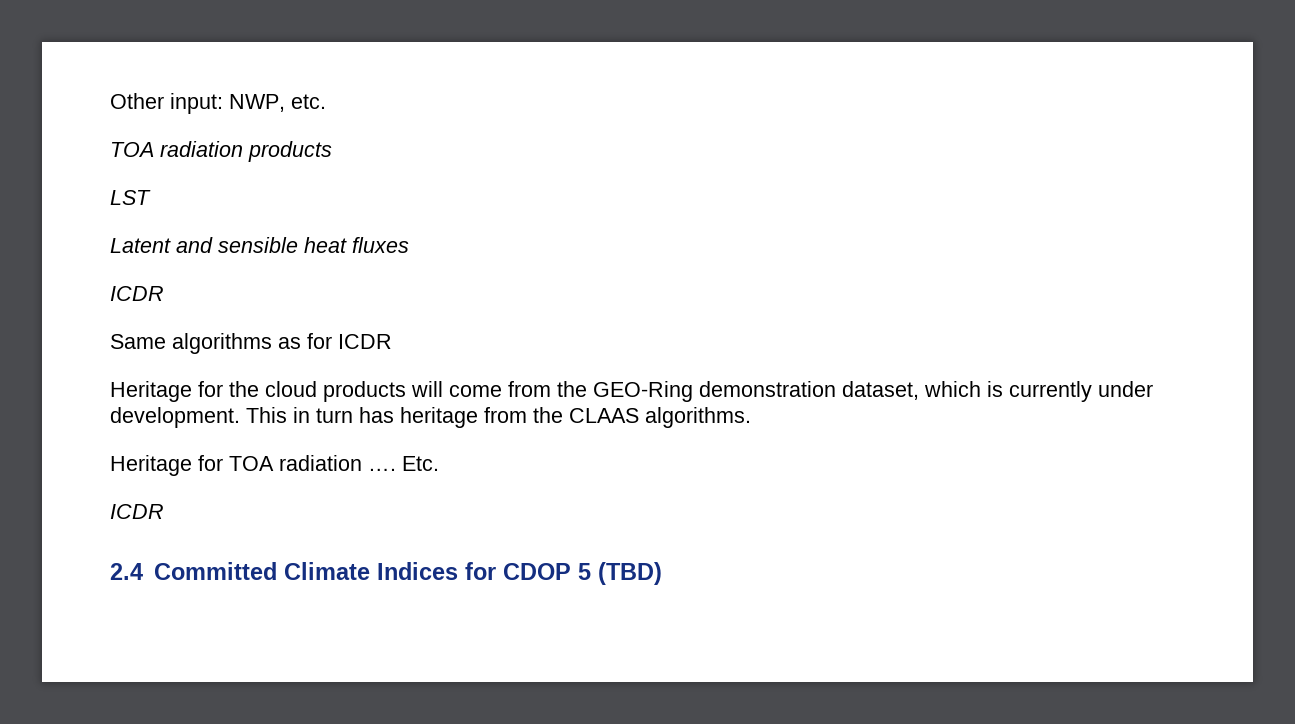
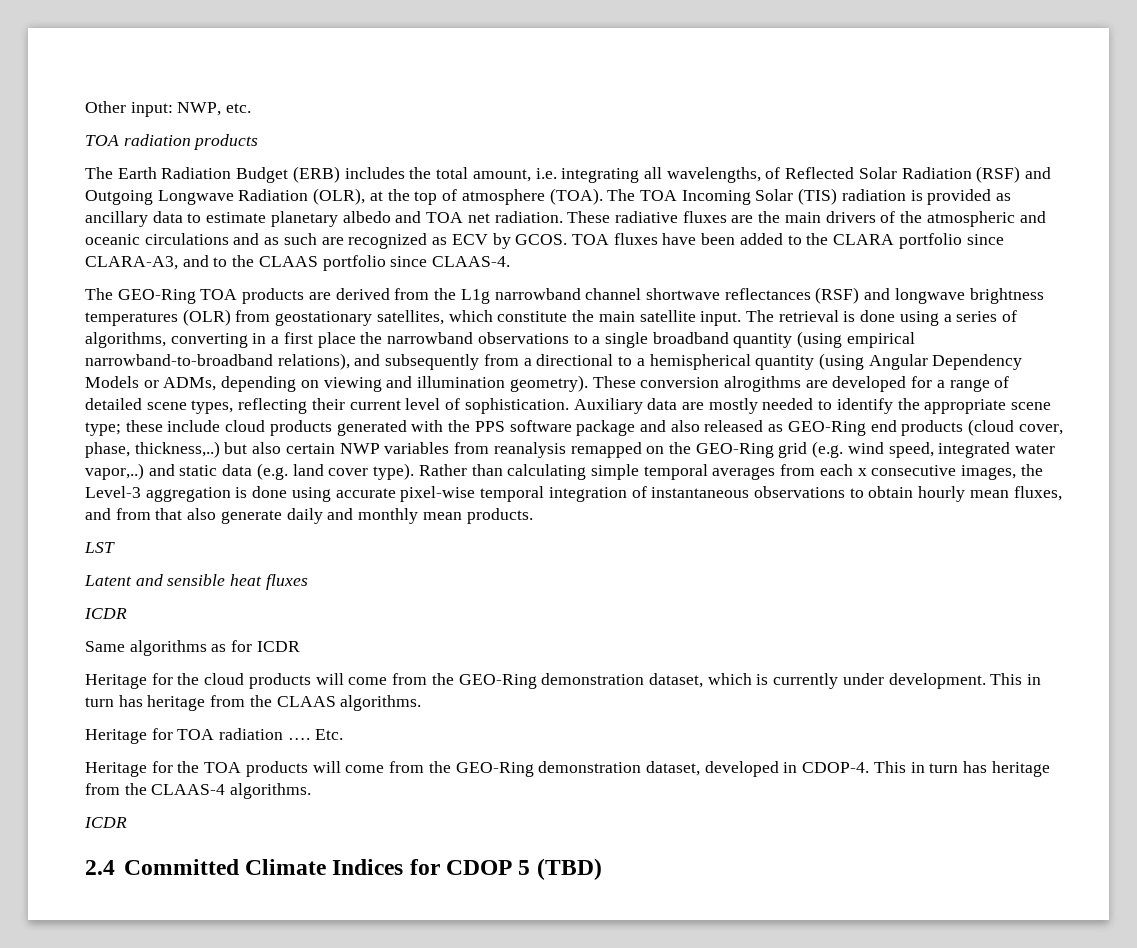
(332, 151) none -> [85,166,1052,183] [85,188,1012,205] [85,211,1046,227] [85,233,1004,249] [85,255,511,271] [85,287,1044,304] [85,309,1018,326] [85,331,915,348] [85,353,1023,370] [85,375,1010,392] [85,398,1052,414] [85,419,1063,436] [85,441,1056,458] [85,463,1043,480] [85,486,1062,502] [85,508,533,524] // The Earth Radiation Budget (ERB) includes the total amount, i.e. integrating all wavelengths, of Reflected Solar Radiation (RSF) and Outgoing Longwave Radiation (OLR), at the top of atmosphere (TOA). The TOA Incoming Solar (TIS) radiation is provided as ancillary data to estimate planetary albedo and TOA net radiation. These radiative fluxes are the main drivers of the atmospheric and oceanic circulations and as such are recognized as ECV by GCOS. TOA fluxes have been added to the CLARA portfolio since CLARA-A3, and to the CLAAS portfolio since CLAAS-4. // The GEO-Ring TOA products are derived from the L1g narrowband channel shortwave reflectances (RSF) and longwave brightness temperatures (OLR) from geostationary satellites, which constitute the main satellite input. The retrieval is done using a series of algorithms, converting in a first place the narrowband observations to a single broadband quantity (using empirical narrowband-to-broadband relations), and subsequently from a directional to a hemispherical quantity (using Angular Dependency Models or ADMs, depending on viewing and illumination geometry). These conversion alrogithms are developed for a range of detailed scene types, reflecting their current level of sophistication. Auxiliary data are mostly needed to identify the appropriate scene type; these include cloud products generated with the PPS software package and also released as GEO-Ring end products (cloud cover, phase, thickness,..) but also certain NWP variables from reanalysis remapped on the GEO-Ring grid (e.g. wind speed, integrated water vapor,..) and static data (e.g. land cover type). Rather than calculating simple temporal averages from each x consecutive images, the Level-3 aggregation is done using accurate pixel-wise temporal integration of instantaneous observations to obtain hourly mean fluxes, and from that also generate daily and monthly mean products.
(439, 463) none -> [85,761,1050,777] [85,783,312,799] // Heritage for the TOA products will come from the GEO-Ring demonstration dataset, developed in CDOP-4. This in turn has heritage from the CLAAS-4 algorithms.

